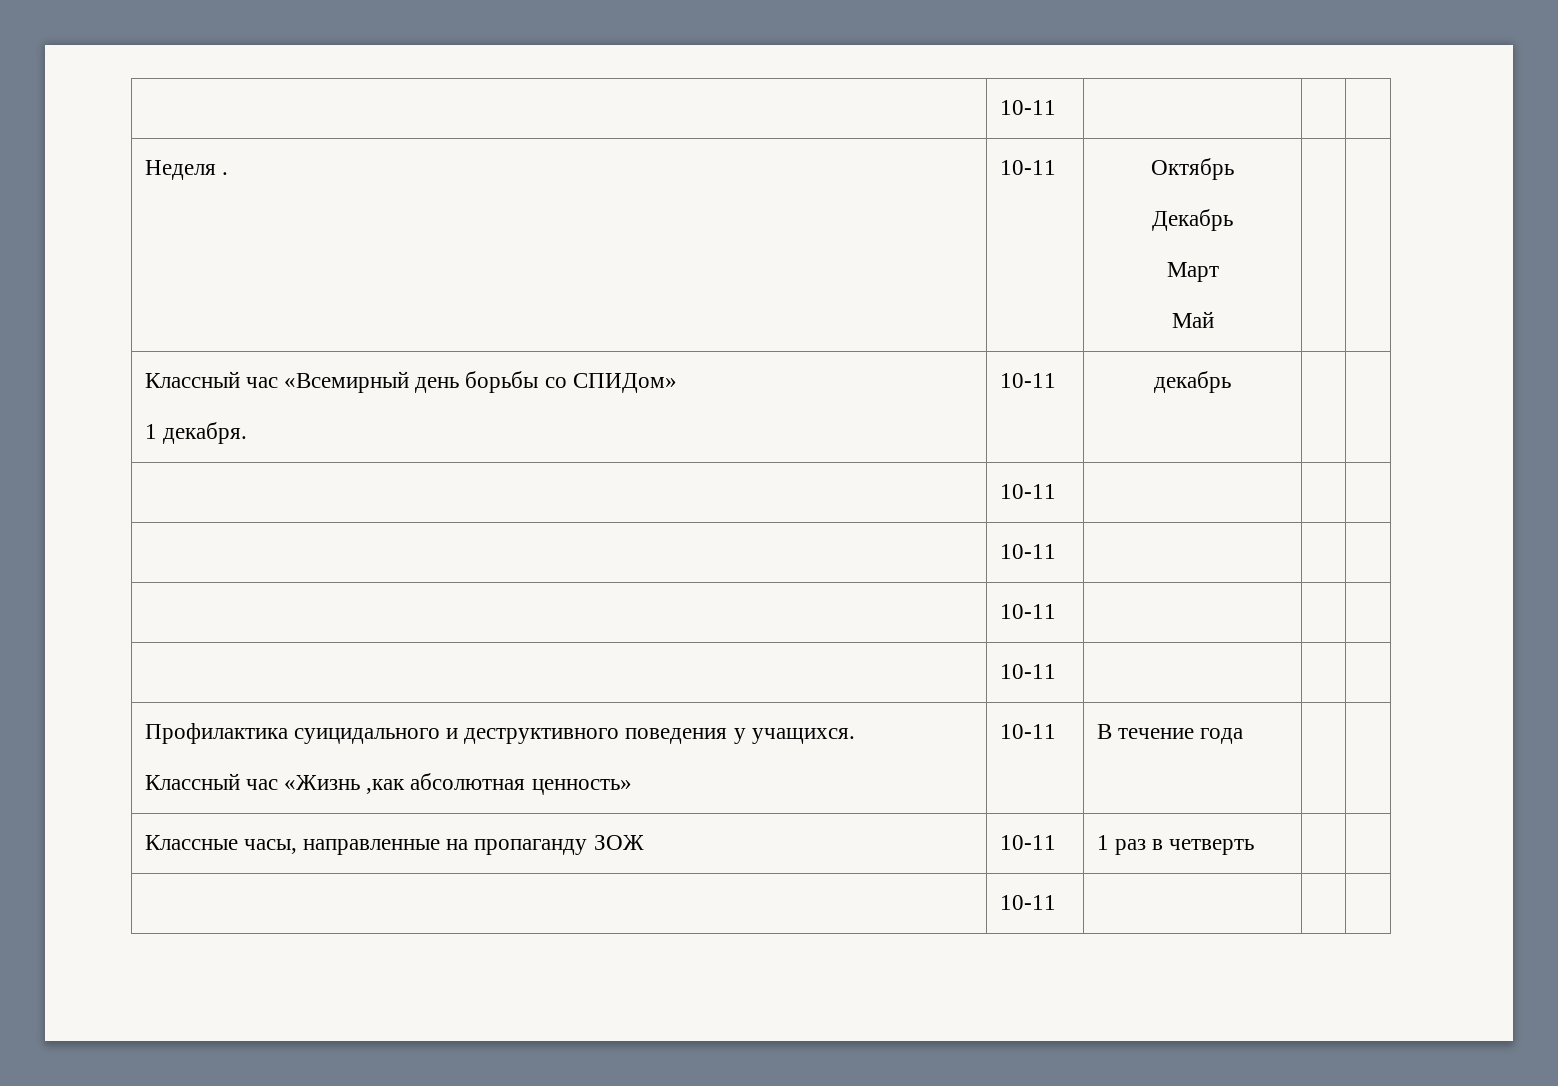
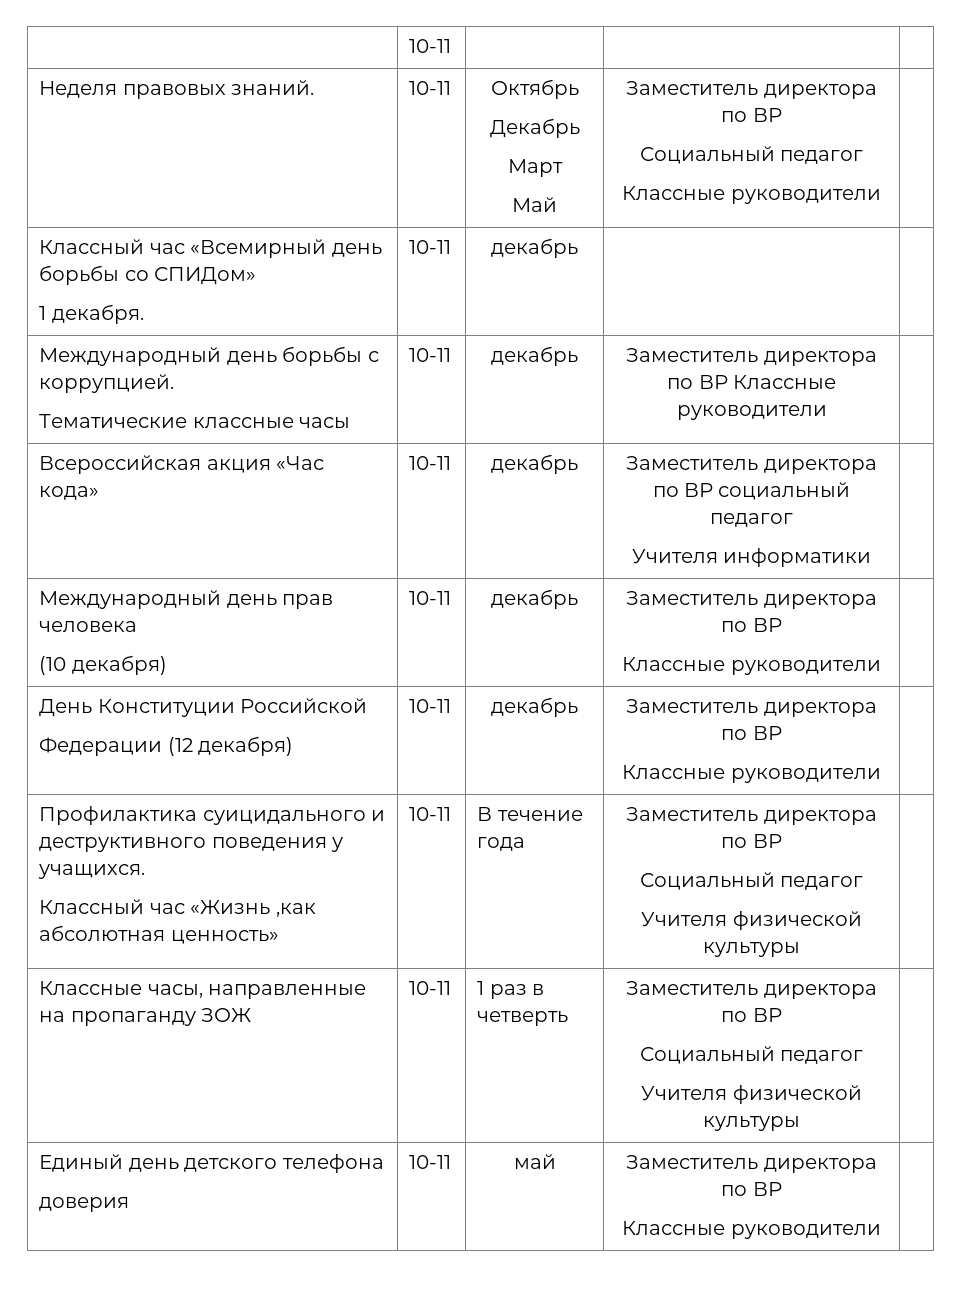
[221,172,228,175] . -> [122,80,315,99] правовых знаний.
(1214, 319) none -> [626,81,877,99] [721,108,782,122] [639,146,864,164] [622,186,881,204] Заместитель директора по ВР // Социальный педагог // Классные руководители
[999,484,1056,499] [999,544,1056,559] [999,604,1056,619] [999,664,1056,679] | 10-11 | | | // | 10-11 | | | // | 10-11 | | | // | 10-11 | | -> [39,346,379,366] [39,374,175,393] [39,414,351,429] [409,348,452,362] [491,346,578,366] [626,348,877,366] [667,375,836,390] [676,405,827,420] [39,455,325,474] [39,486,100,500] [409,456,452,470] [491,454,578,474] [626,456,877,474] [652,482,851,500] [710,513,793,527] [631,548,872,567] [39,590,334,609] [39,621,138,632] [39,655,167,675] [409,591,452,605] [491,589,578,609] [626,591,877,609] [721,618,782,632] [622,657,881,675] [39,698,368,717] [39,736,294,756] [409,699,452,713] [491,697,578,717] [626,699,877,717] [721,726,782,740] [622,765,881,783] Международный день борьбы с коррупцией. // Тематические классные часы | 10-11 | декабрь | Заместитель директора по ВР Классные руководители | // Всероссийская акция «Час кода» | 10-11 | декабрь | Заместитель директора по ВР социальный педагог // Учителя информатики | // Международный день прав человека // (10 декабря) | 10-11 | декабрь | Заместитель директора по ВР // Классные руководители | // День Конституции Российской // Федерации (12 декабря) | 10-11 | декабрь | Заместитель директора по ВР // Классные руководители
(1244, 736) none -> [626,807,877,825] [721,834,782,848] [639,872,864,890] [641,911,862,930] [703,942,800,957] Заместитель директора по ВР // Социальный педагог // Учителя физической культуры
[999,895,1056,910] | // | 10-11 | | -> [626,981,877,999] [721,1008,782,1022] [639,1046,864,1064] [641,1085,862,1104] [703,1116,800,1131] [39,1154,384,1173] [39,1197,130,1212] [409,1155,452,1169] [513,1154,556,1169] [626,1155,877,1173] [721,1182,782,1196] [622,1221,881,1239] Заместитель директора по ВР // Социальный педагог // Учителя физической культуры | // Единый день детского телефона // доверия | 10-11 | май | Заместитель директора по ВР // Классные руководители

